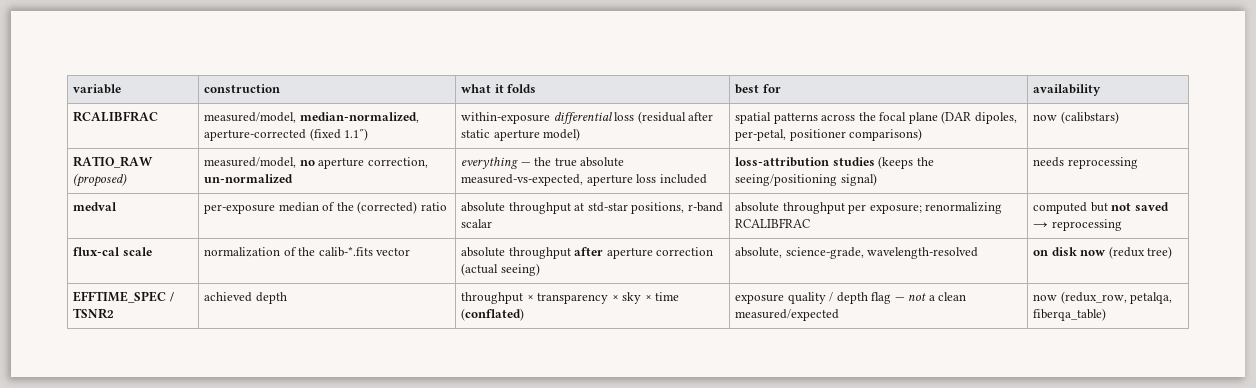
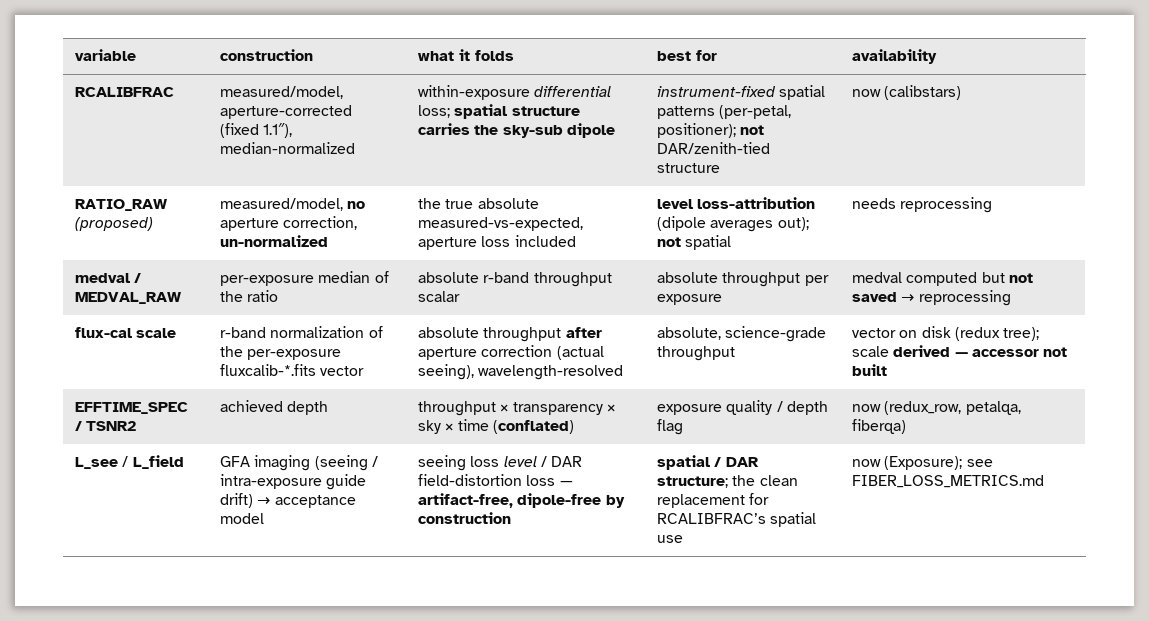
[299,112,419,123] median-normalized, -> (344, 92) none
[344,128,369,141] 1.1″) -> [263,123,293,138] [220,142,356,154] 1.1″), median-normalized
[614,111,714,124] [461,128,581,141] [735,111,1017,124] [735,128,923,141] loss (residual after static aperture model) | spatial patterns across the focal plane (DAR dipoles, per-petal, positioner comparisons) -> [418,104,580,119] [418,123,615,138] [657,85,826,100] [657,105,792,119] [657,123,765,138] [657,142,771,154] [657,163,721,173] loss; spatial structure carries the sky-sub dipole | instrument-fixed spatial patterns (per-petal, positioner); not DAR/zenith-tied structure
[461,157,531,169] everything — -> (329, 241) none
[735,156,934,169] [735,173,877,186] loss-attribution studies (keeps the seeing/positioning signal) -> [657,197,816,209] [657,216,809,232] [657,235,732,250] level loss-attribution (dipole averages out); not spatial
(118, 206) none -> [134,273,142,283] [75,292,182,304] / MEDVAL_RAW
[357,201,418,214] (corrected) -> (244, 296) none
[508,202,723,214] throughput at std-star positions, r-band -> [483,272,612,287] r-band throughput
[869,202,1003,214] [735,218,811,228] exposure; renormalizing RCALIBFRAC | -> [657,294,723,305] [852,272,903,283] exposure | medval
(152, 251) none -> [220,327,267,338] r-band
[318,246,373,257] calib-*.fits -> [247,349,342,360] [220,364,317,376] per-exposure fluxcalib-*.fits
[500,263,540,276] seeing) -> [418,364,624,380] seeing), wavelength-resolved
[785,247,979,259] [1033,246,1173,259] science-grade, wavelength-resolved | on disk now (redux tree) -> [725,326,827,342] [657,346,736,361] [852,326,1040,341] [852,345,1068,357] [852,364,888,376] science-grade throughput | vector on disk (redux tree); scale derived — accessor not built
[894,292,967,301] [735,309,840,321] [1033,291,1173,304] [1033,308,1107,321] — not a clean measured/expected | now (redux_row, petalqa, fiberqa_table) -> [852,401,1021,415] [852,419,907,434] [75,455,184,469] [220,455,378,471] [220,474,367,490] [220,493,356,508] [220,513,265,524] [418,455,583,471] [418,474,573,486] [418,493,625,508] [418,512,512,524] [657,455,759,470] [657,475,798,488] [657,493,770,508] [657,512,817,527] [657,535,684,543] [852,456,993,470] [852,475,1045,488] | now (redux_row, petalqa, fiberqa) // L_see / L_field | GFA imaging (seeing / intra-exposure guide drift) → acceptance model | seeing loss level / DAR field-distortion loss — artifact-free, dipole-free by construction | spatial / DAR structure; the clean replacement for RCALIBFRAC’s spatial use | now (Exposure); see FIBER_LOSS_METRICS.md

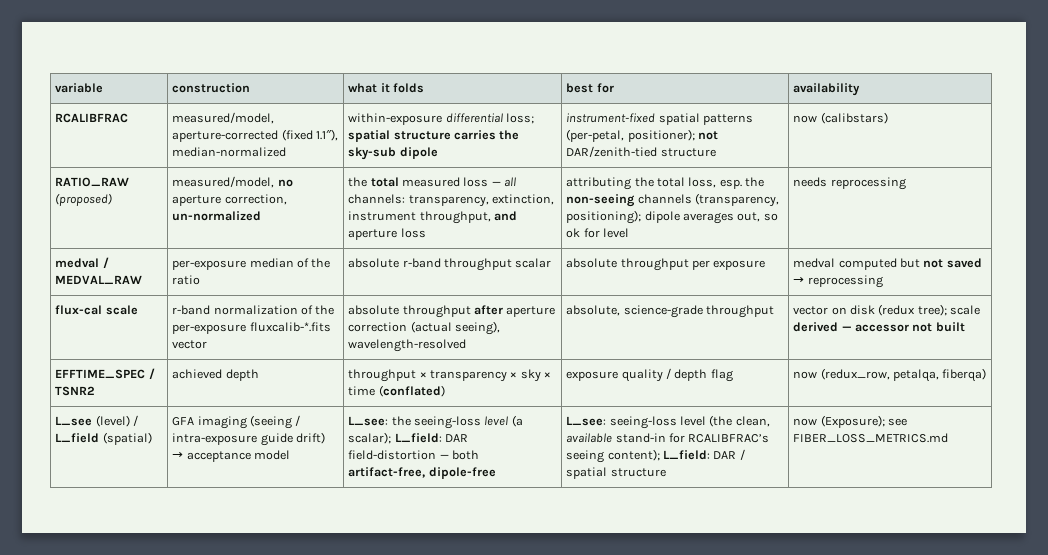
[445,198,539,209] [418,217,584,231] [418,235,576,250] [657,197,816,209] [657,216,809,232] [657,235,732,250] true absolute measured-vs-expected, aperture loss included | level loss-attribution (dipole averages out); not spatial -> [370,177,517,187] [348,194,555,207] [348,211,518,224] [348,228,426,240] [566,177,765,190] [566,193,780,207] [566,210,778,224] [566,228,630,238] total measured loss — all channels: transparency, extinction, instrument throughput, and aperture loss | attributing the total loss, esp. the non-seeing channels (transparency, positioning); dipole averages out, so ok for level
(119, 463) none -> [95,415,130,427] (level)
(184, 462) none -> [102,432,152,445] (spatial)
[418,455,583,471] [418,474,573,486] [418,493,625,508] [418,512,512,524] [657,455,759,470] [657,475,798,488] [657,493,770,508] [657,512,817,527] [657,535,684,543] seeing loss level / DAR field-distortion loss — artifact-free, dipole-free by construction | spatial / DAR structure; the clean replacement for RCALIBFRAC’s spatial use -> [348,415,523,429] [348,432,469,444] [348,450,480,460] [348,467,496,479] [566,415,770,429] [566,433,770,443] [566,449,745,463] [566,467,666,479] L_see: the seeing-loss level (a scalar); L_field: DAR field-distortion — both artifact-free, dipole-free | L_see: seeing-loss level (the clean, available stand-in for RCALIBFRAC’s seeing content); L_field: DAR / spatial structure

